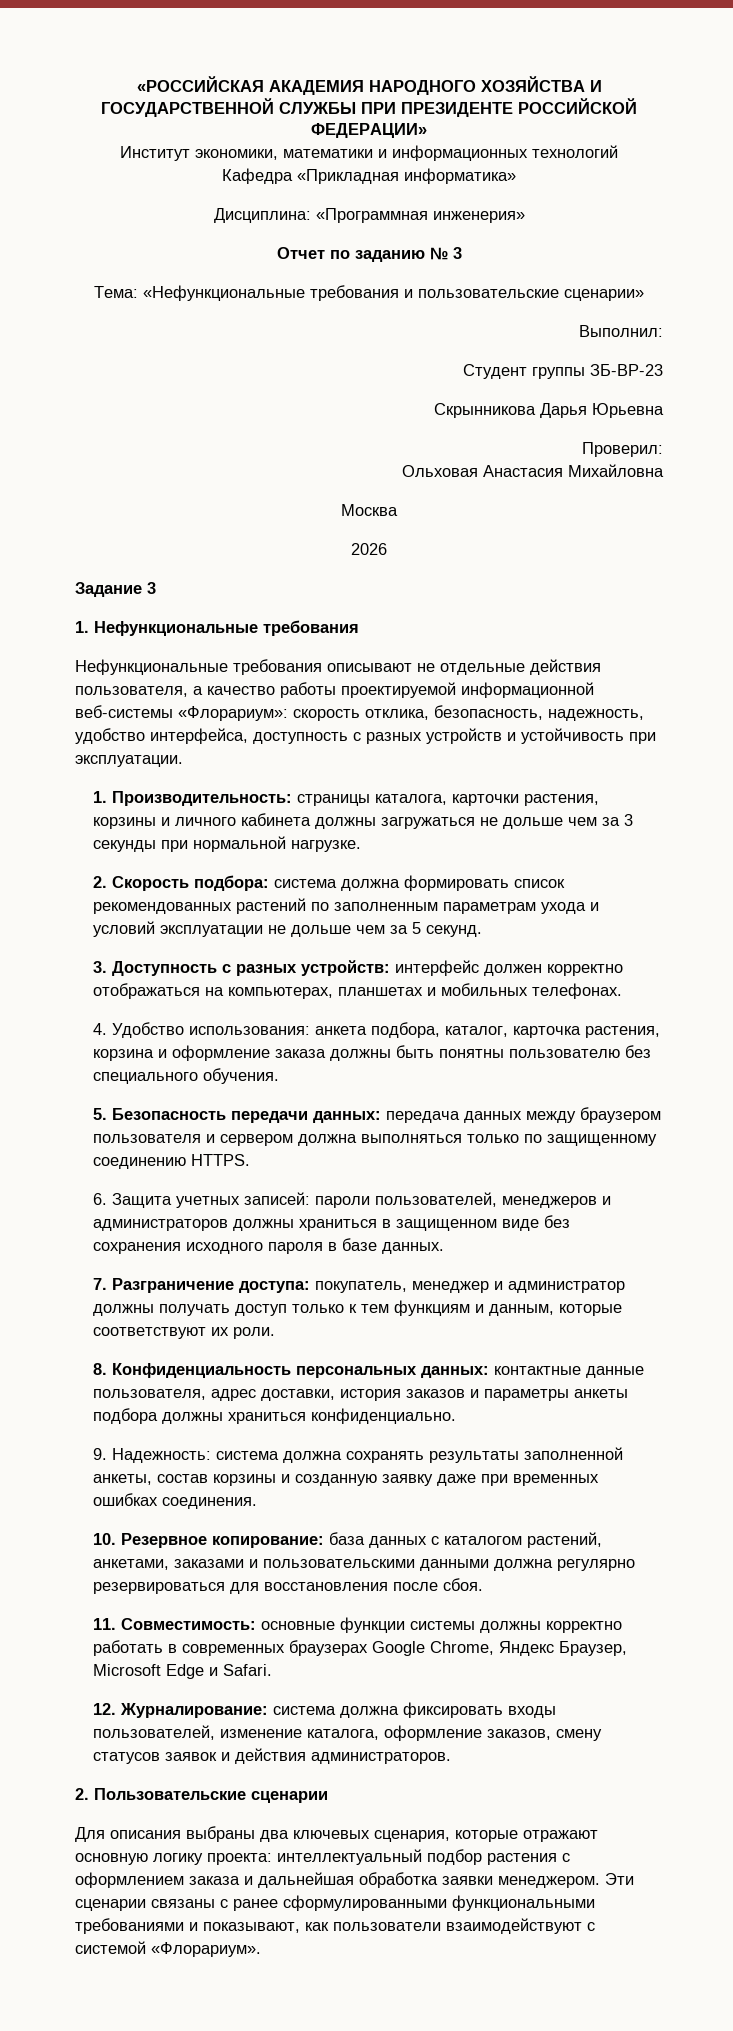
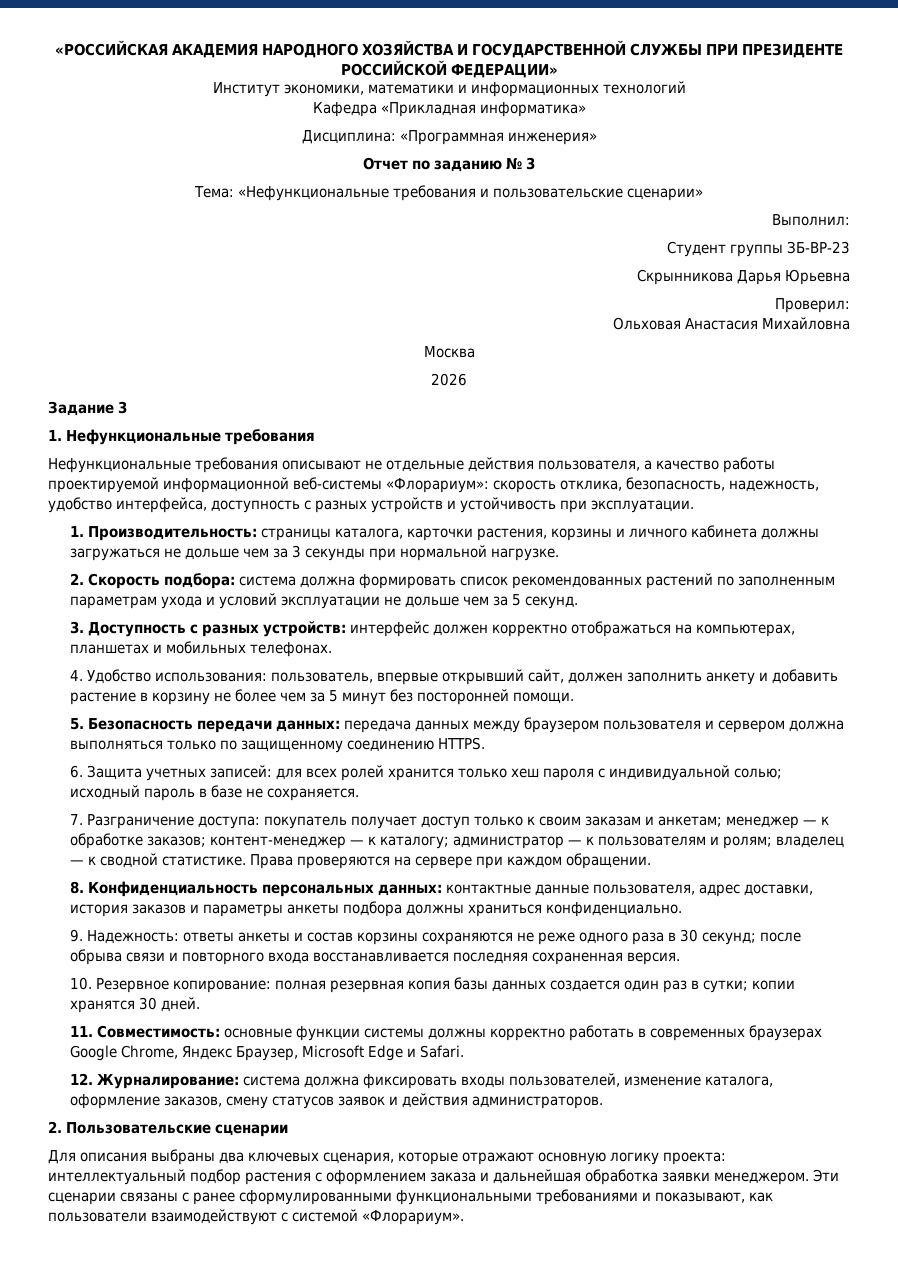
[315,1022,661,1038] [93,1045,652,1061] [93,1068,280,1084] анкета подбора, каталог, карточка растения, корзина и оформление заказа должны быть понятны пользователю без специального обучения. -> [271,669,839,685] [70,689,575,705] пользователь, впервые открывший сайт, должен заполнить анкету и добавить растение в корзину не более чем за 5 минут без посторонней помощи.
[315,1192,612,1208] [93,1215,571,1231] [93,1238,445,1254] [93,1278,626,1293] [93,1300,623,1316] [93,1327,276,1339] пароли пользователей, менеджеров и администраторов должны храниться в защищенном виде без сохранения исходного пароля в базе данных. // 7. Разграничение доступа: покупатель, менеджер и администратор должны получать доступ только к тем функциям и данным, которые соответствуют их роли. -> [276,765,783,781] [70,785,360,801] [70,814,830,829] [70,833,845,849] [70,853,652,869] для всех ролей хранится только хеш пароля с индивидуальной солью; исходный пароль в базе не сохраняется. // 7. Разграничение доступа: покупатель получает доступ только к своим заказам и анкетам; менеджер — к обработке заказов; контент-менеджер — к каталогу; администратор — к пользователям и ролям; владелец — к сводной статистике. Права проверяются на сервере при каждом обращении.
[216,1447,624,1463] [93,1474,600,1486] [93,1493,258,1509] [93,1532,603,1548] [93,1559,636,1571] [93,1578,484,1594] система должна сохранять результаты заполненной анкеты, состав корзины и созданную заявку даже при временных ошибках соединения. // 10. Резервное копирование: база данных с каталогом растений, анкетами, заказами и пользовательскими данными должна регулярно резервироваться для восстановления после сбоя. -> [183,929,802,945] [70,949,681,965] [70,977,796,993] [70,997,201,1013] ответы анкеты и состав корзины сохраняются не реже одного раза в 30 секунд; после обрыва связи и повторного входа восстанавливается последняя сохраненная версия. // 10. Резервное копирование: полная резервная копия базы данных создается один раз в сутки; копии хранятся 30 дней.

